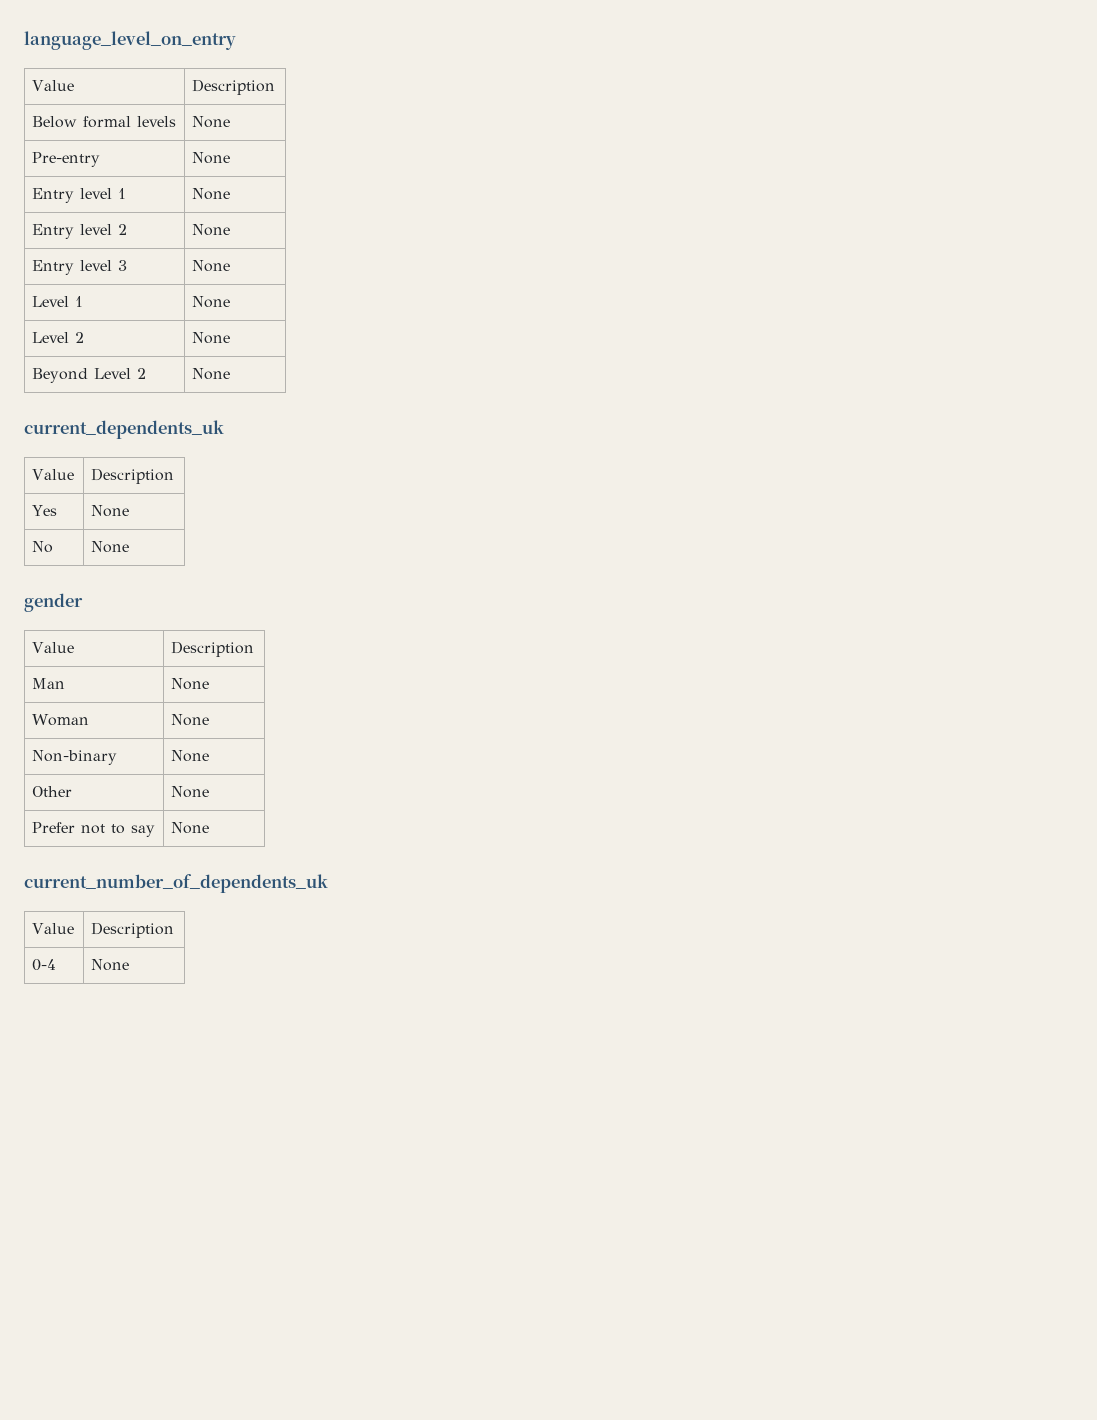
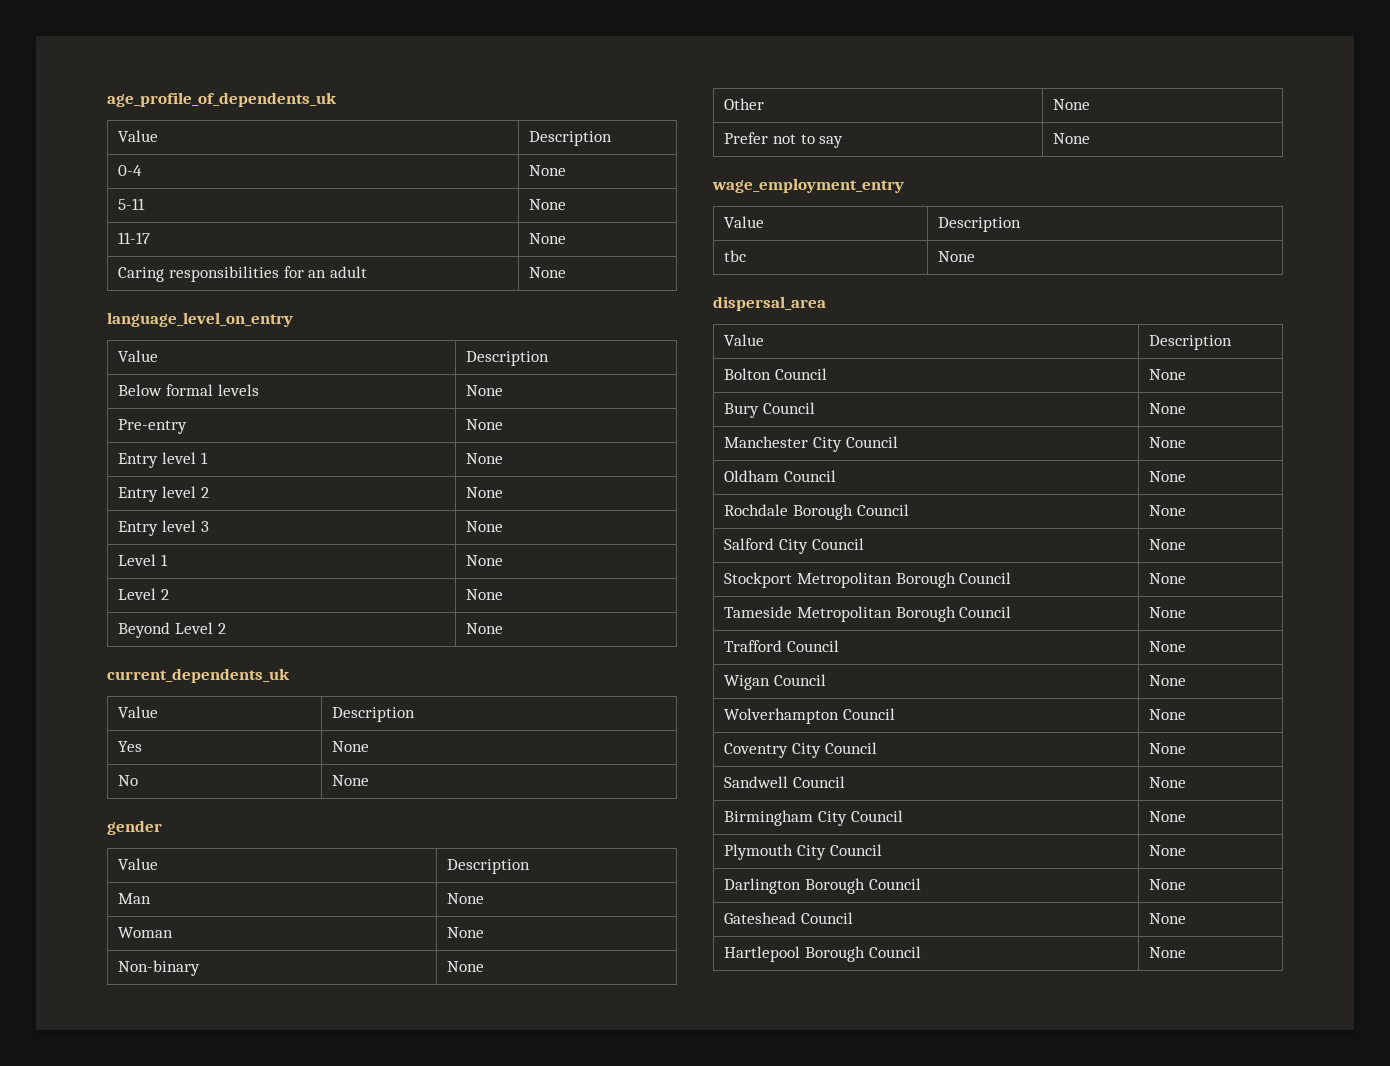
(24, 40) none -> [107,92,337,107] [118,130,159,142] [529,131,613,146] [118,165,143,176] [529,165,567,176] [118,198,146,210] [529,199,567,210] [118,232,151,244] [529,233,567,244] [118,266,367,282] [529,267,567,278] age_profile_of_dependents_uk // Value | Description // 0-4 | None // 5-11 | None // 11-17 | None // Caring responsibilities for an adult | None //
[24,874,328,893] [32,923,75,934] [91,922,175,938] [32,959,57,971] [91,959,130,971] current_number_of_dependents_uk // Value | Description // 0-4 | None -> [712,178,904,193] [724,216,765,228] [938,217,1022,232] [724,250,747,262] [938,251,976,262] [713,296,826,311] [724,334,765,346] [1149,335,1233,350] [724,368,827,380] [1149,369,1187,380] [724,402,815,418] [1149,403,1187,414] [724,436,898,452] [1149,437,1187,448] [724,470,836,482] [1149,471,1187,482] [724,504,909,520] [1149,505,1187,516] [724,538,864,554] [1149,539,1187,550] [724,572,1012,588] [1149,573,1187,584] [724,606,1012,622] [1149,607,1187,618] [724,640,839,652] [1149,641,1187,652] [724,674,826,690] [1149,675,1187,686] [724,708,895,724] [1149,709,1187,720] [724,742,877,758] [1149,743,1187,754] [724,776,845,788] [1149,777,1187,788] [724,810,903,826] [1149,811,1187,822] [724,844,882,860] [1149,845,1187,856] [724,878,921,894] [1149,879,1187,890] [724,912,853,924] [1149,913,1187,924] [724,946,921,962] [1149,947,1187,958] wage_employment_entry // Value | Description // tbc | None // dispersal_area // Value | Description // Bolton Council | None // Bury Council | None // Manchester City Council | None // Oldham Council | None // Rochdale Borough Council | None // Salford City Council | None // Stockport Metropolitan Borough Council | None // Tameside Metropolitan Borough Council | None // Trafford Council | None // Wigan Council | None // Wolverhampton Council | None // Coventry City Council | None // Sandwell Council | None // Birmingham City Council | None // Plymouth City Council | None // Darlington Borough Council | None // Gateshead Council | None // Hartlepool Borough Council | None

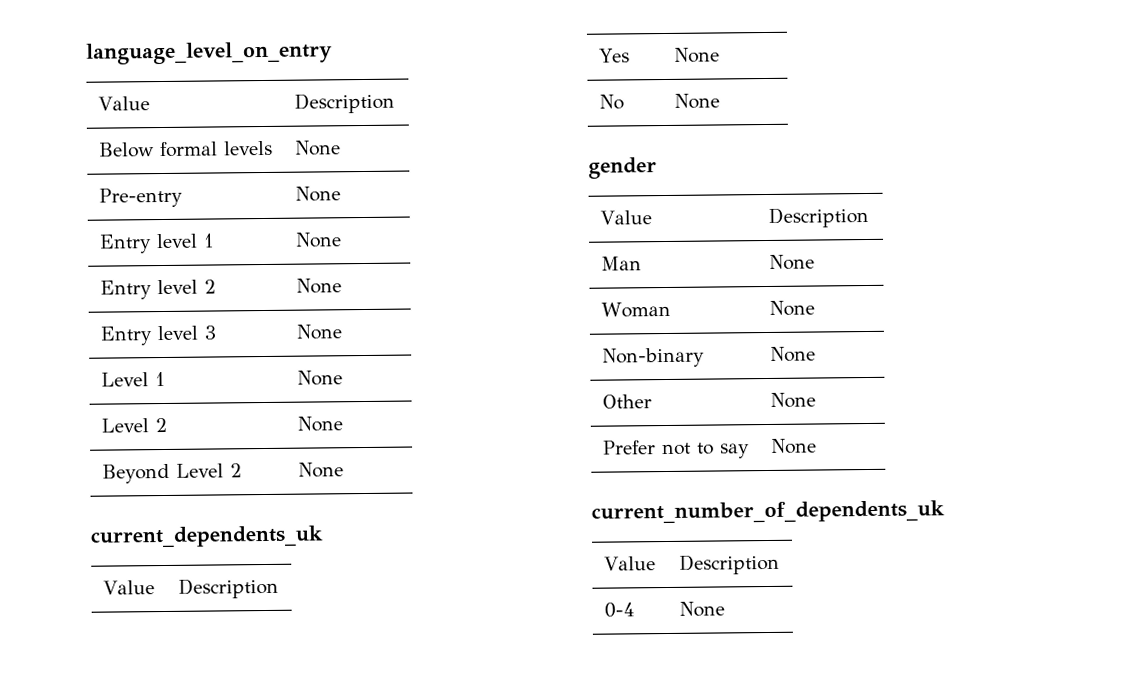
[107,92,337,107] [118,130,159,142] [529,131,613,146] [118,165,143,176] [529,165,567,176] [118,198,146,210] [529,199,567,210] [118,232,151,244] [529,233,567,244] [118,266,367,282] [529,267,567,278] age_profile_of_dependents_uk // Value | Description // 0-4 | None // 5-11 | None // 11-17 | None // Caring responsibilities for an adult | None // -> (86, 53) none
[712,178,904,193] [724,216,765,228] [938,217,1022,232] [724,250,747,262] [938,251,976,262] [713,296,826,311] [724,334,765,346] [1149,335,1233,350] [724,368,827,380] [1149,369,1187,380] [724,402,815,418] [1149,403,1187,414] [724,436,898,452] [1149,437,1187,448] [724,470,836,482] [1149,471,1187,482] [724,504,909,520] [1149,505,1187,516] [724,538,864,554] [1149,539,1187,550] [724,572,1012,588] [1149,573,1187,584] [724,606,1012,622] [1149,607,1187,618] [724,640,839,652] [1149,641,1187,652] [724,674,826,690] [1149,675,1187,686] [724,708,895,724] [1149,709,1187,720] [724,742,877,758] [1149,743,1187,754] [724,776,845,788] [1149,777,1187,788] [724,810,903,826] [1149,811,1187,822] [724,844,882,860] [1149,845,1187,856] [724,878,921,894] [1149,879,1187,890] [724,912,853,924] [1149,913,1187,924] [724,946,921,962] [1149,947,1187,958] wage_employment_entry // Value | Description // tbc | None // dispersal_area // Value | Description // Bolton Council | None // Bury Council | None // Manchester City Council | None // Oldham Council | None // Rochdale Borough Council | None // Salford City Council | None // Stockport Metropolitan Borough Council | None // Tameside Metropolitan Borough Council | None // Trafford Council | None // Wigan Council | None // Wolverhampton Council | None // Coventry City Council | None // Sandwell Council | None // Birmingham City Council | None // Plymouth City Council | None // Darlington Borough Council | None // Gateshead Council | None // Hartlepool Borough Council | None -> [591,500,945,524] [603,556,656,571] [678,553,780,575] [603,602,635,618] [678,601,725,617] current_number_of_dependents_uk // Value | Description // 0-4 | None

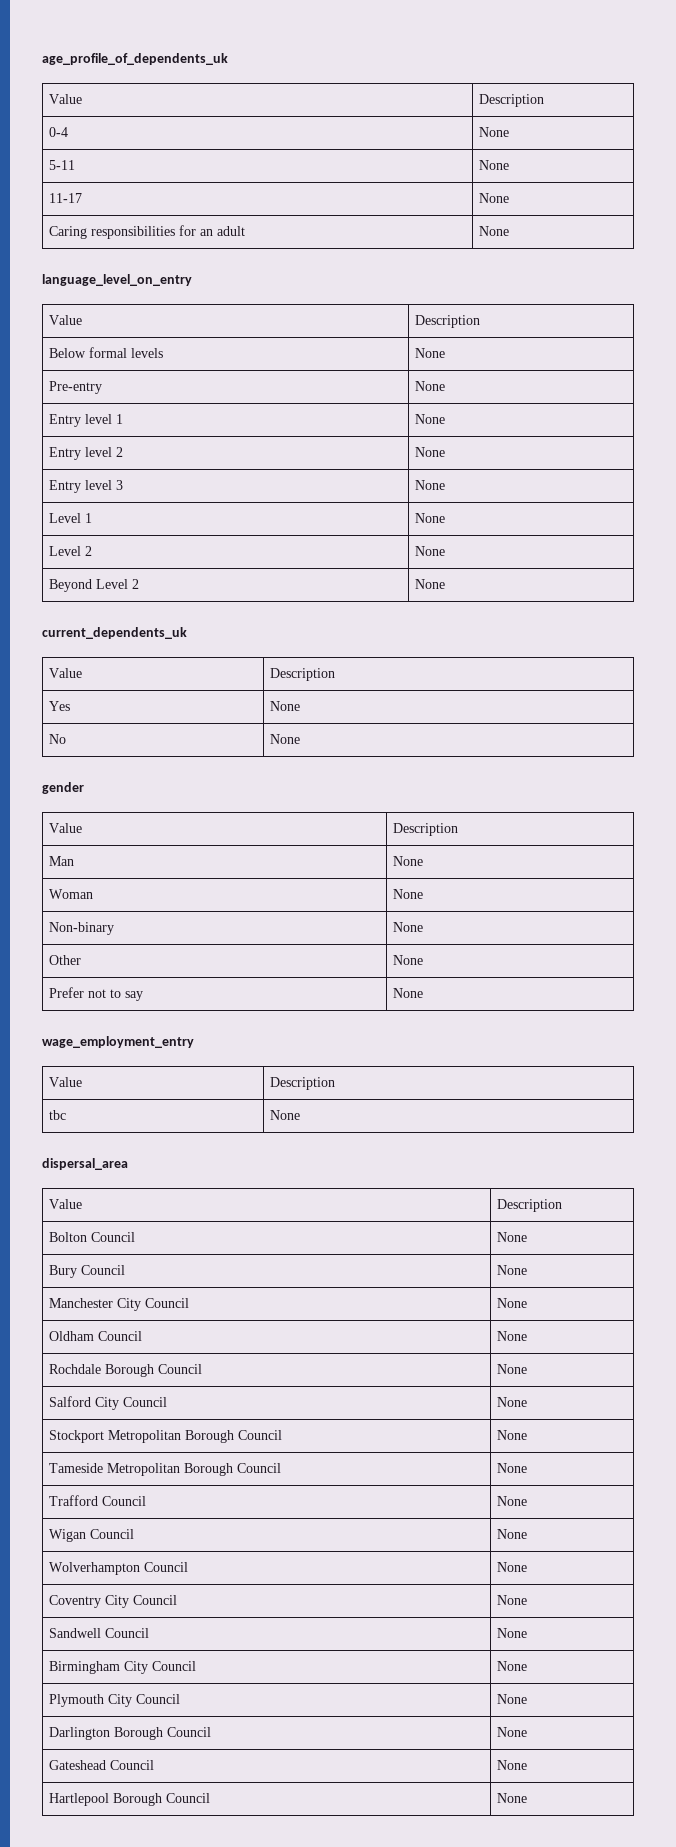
(86, 53) none -> [42,53,228,65] [48,94,82,104] [478,94,544,107] [48,127,68,137] [478,127,509,137] [48,160,75,170] [478,160,509,170] [48,193,82,203] [478,193,509,203] [48,225,245,239] [478,226,509,236] age_profile_of_dependents_uk // Value | Description // 0-4 | None // 5-11 | None // 11-17 | None // Caring responsibilities for an adult | None //
[591,500,945,524] [603,556,656,571] [678,553,780,575] [603,602,635,618] [678,601,725,617] current_number_of_dependents_uk // Value | Description // 0-4 | None -> [42,1036,194,1048] [48,1077,82,1087] [269,1077,335,1090] [48,1110,66,1120] [269,1110,300,1120] [42,1158,128,1170] [48,1199,82,1209] [496,1199,562,1212] [48,1232,135,1242] [496,1232,527,1242] [48,1265,125,1278] [496,1265,527,1275] [48,1298,189,1311] [496,1298,527,1308] [48,1331,142,1341] [496,1331,527,1341] [48,1364,202,1377] [496,1364,527,1374] [48,1396,167,1410] [496,1397,527,1407] [48,1430,282,1443] [496,1430,527,1440] [48,1463,281,1476] [496,1463,527,1473] [48,1495,146,1506] [496,1496,527,1506] [48,1529,134,1542] [496,1529,527,1539] [48,1562,188,1575] [496,1562,527,1572] [48,1595,177,1608] [496,1595,527,1605] [48,1628,149,1638] [496,1628,527,1638] [48,1661,196,1674] [496,1661,527,1671] [48,1694,180,1707] [496,1694,527,1704] [48,1727,211,1740] [496,1727,527,1737] [48,1760,154,1770] [496,1760,527,1770] [48,1793,210,1806] [496,1793,527,1803] wage_employment_entry // Value | Description // tbc | None // dispersal_area // Value | Description // Bolton Council | None // Bury Council | None // Manchester City Council | None // Oldham Council | None // Rochdale Borough Council | None // Salford City Council | None // Stockport Metropolitan Borough Council | None // Tameside Metropolitan Borough Council | None // Trafford Council | None // Wigan Council | None // Wolverhampton Council | None // Coventry City Council | None // Sandwell Council | None // Birmingham City Council | None // Plymouth City Council | None // Darlington Borough Council | None // Gateshead Council | None // Hartlepool Borough Council | None

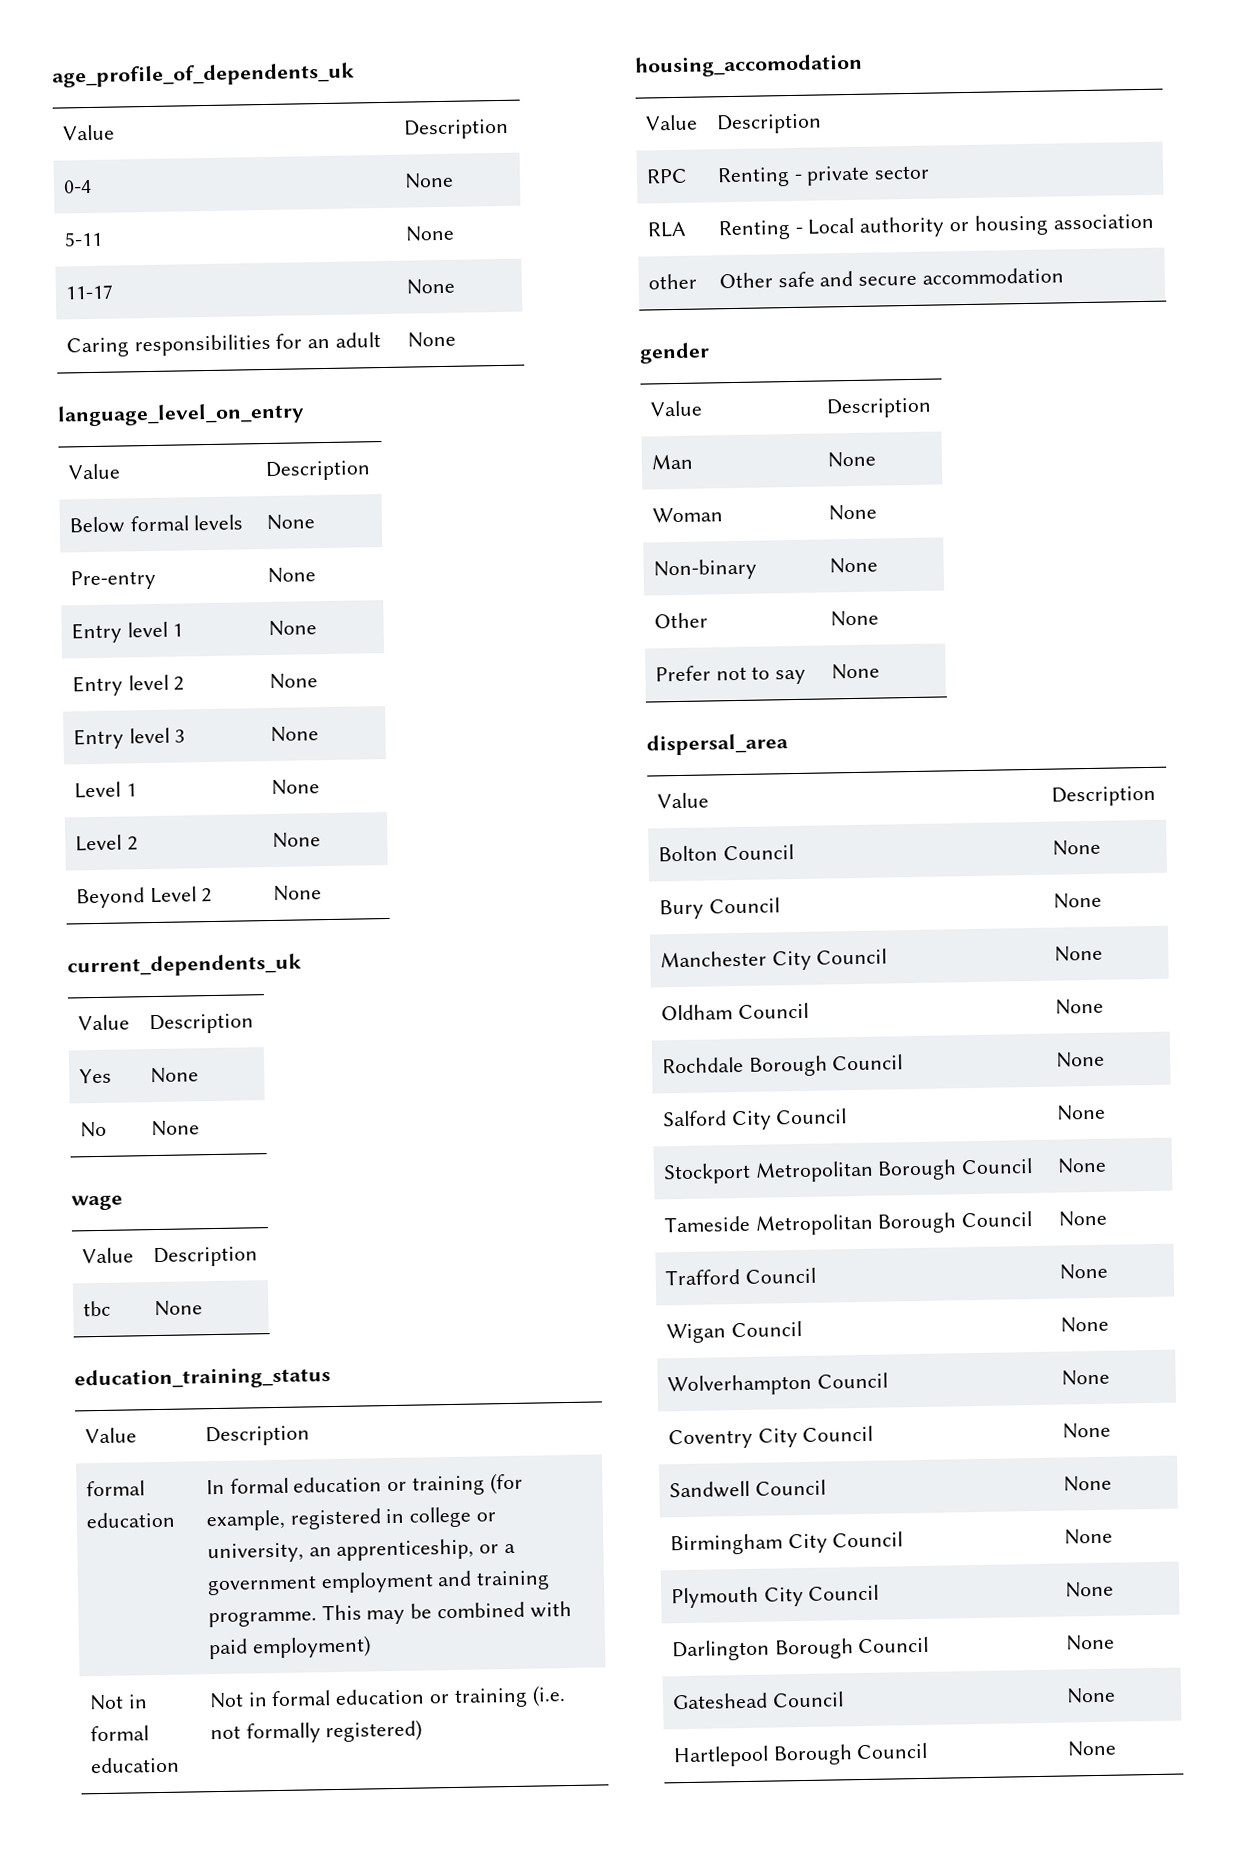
(300, 739) none -> [71,1194,123,1211] [81,1247,134,1264] [152,1246,258,1268] [82,1300,111,1317] [153,1300,203,1317] [74,1366,331,1391] [84,1427,137,1444] [204,1425,310,1447] [85,1480,145,1497] [85,1511,176,1529] [205,1472,523,1496] [205,1506,496,1532] [206,1538,516,1564] [206,1570,551,1596] [207,1600,572,1628] [207,1635,371,1660] [88,1694,148,1711] [89,1725,149,1742] [89,1756,180,1774] [208,1685,566,1709] [209,1719,423,1744] [634,53,863,78] [644,114,698,131] [715,113,822,135] [645,168,688,184] [716,165,931,188] [646,221,687,238] [717,213,1154,241] [647,273,697,290] [718,267,1064,289] // wage // Value | Description // tbc | None // education_training_status // Value | Description // formal education | In formal education or training (for example, registered in college or university, an apprenticeship, or a government employment and training programme. This may be combined with paid employment) // Not in formal education | Not in formal education or training (i.e. not formally registered) // housing_accomodation // Value | Description // RPC | Renting - private sector // RLA | Renting - Local authority or housing association // other | Other safe and secure accommodation
[42,1036,194,1048] [48,1077,82,1087] [269,1077,335,1090] [48,1110,66,1120] [269,1110,300,1120] // wage_employment_entry // Value | Description // tbc | None -> (880, 671) none

